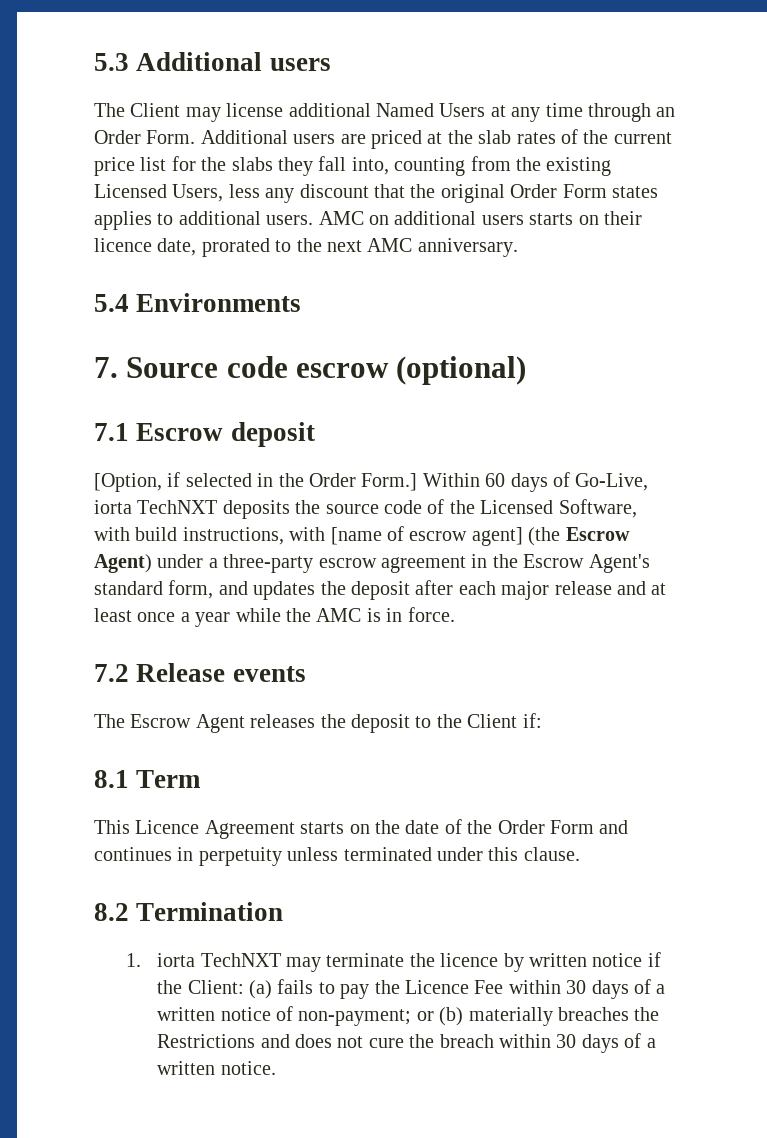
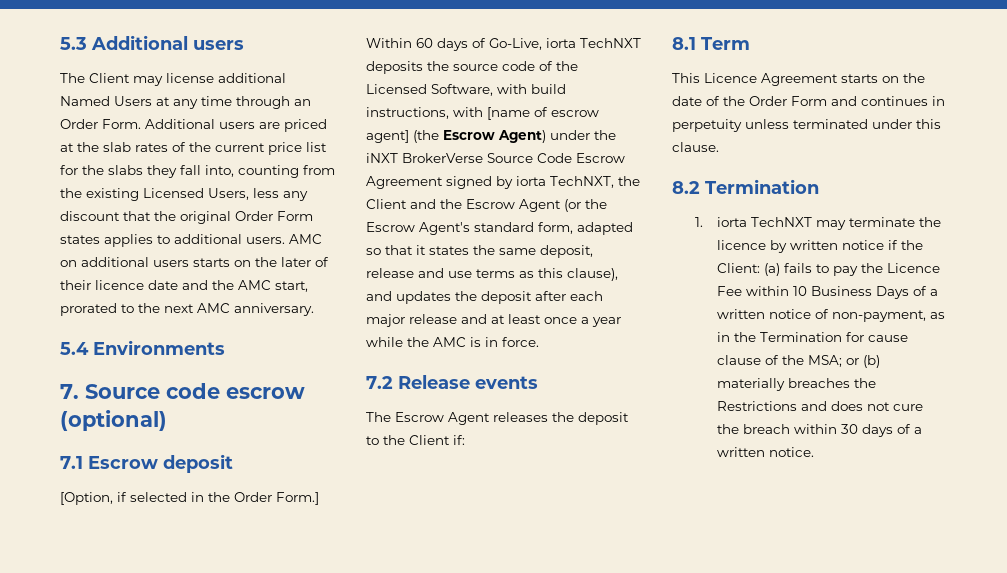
[603,211,642,225] [94,238,197,256] their licence date, -> [255,257,329,267] [60,280,308,292] the later of their licence date and the AMC start,
[208,554,488,573] a three-party escrow agreement in -> [594,130,616,140] [366,153,625,163] [366,176,640,189] [366,199,581,212] the iNXT BrokerVerse Source Code Escrow Agreement signed by iorta TechNXT, the Client and the Escrow Agent (or
(214, 589) none -> [577,222,633,235] [366,245,593,258] [366,268,618,281] adapted so that it states the same deposit, release and use terms as this clause),
[566,980,629,999] 30 days -> [793,286,910,299] 10 Business Days
[298,1009,412,1026] non-payment; -> [832,310,946,322] [717,332,909,342] [717,355,843,367] non-payment, as in the Termination for cause clause of the MSA;

